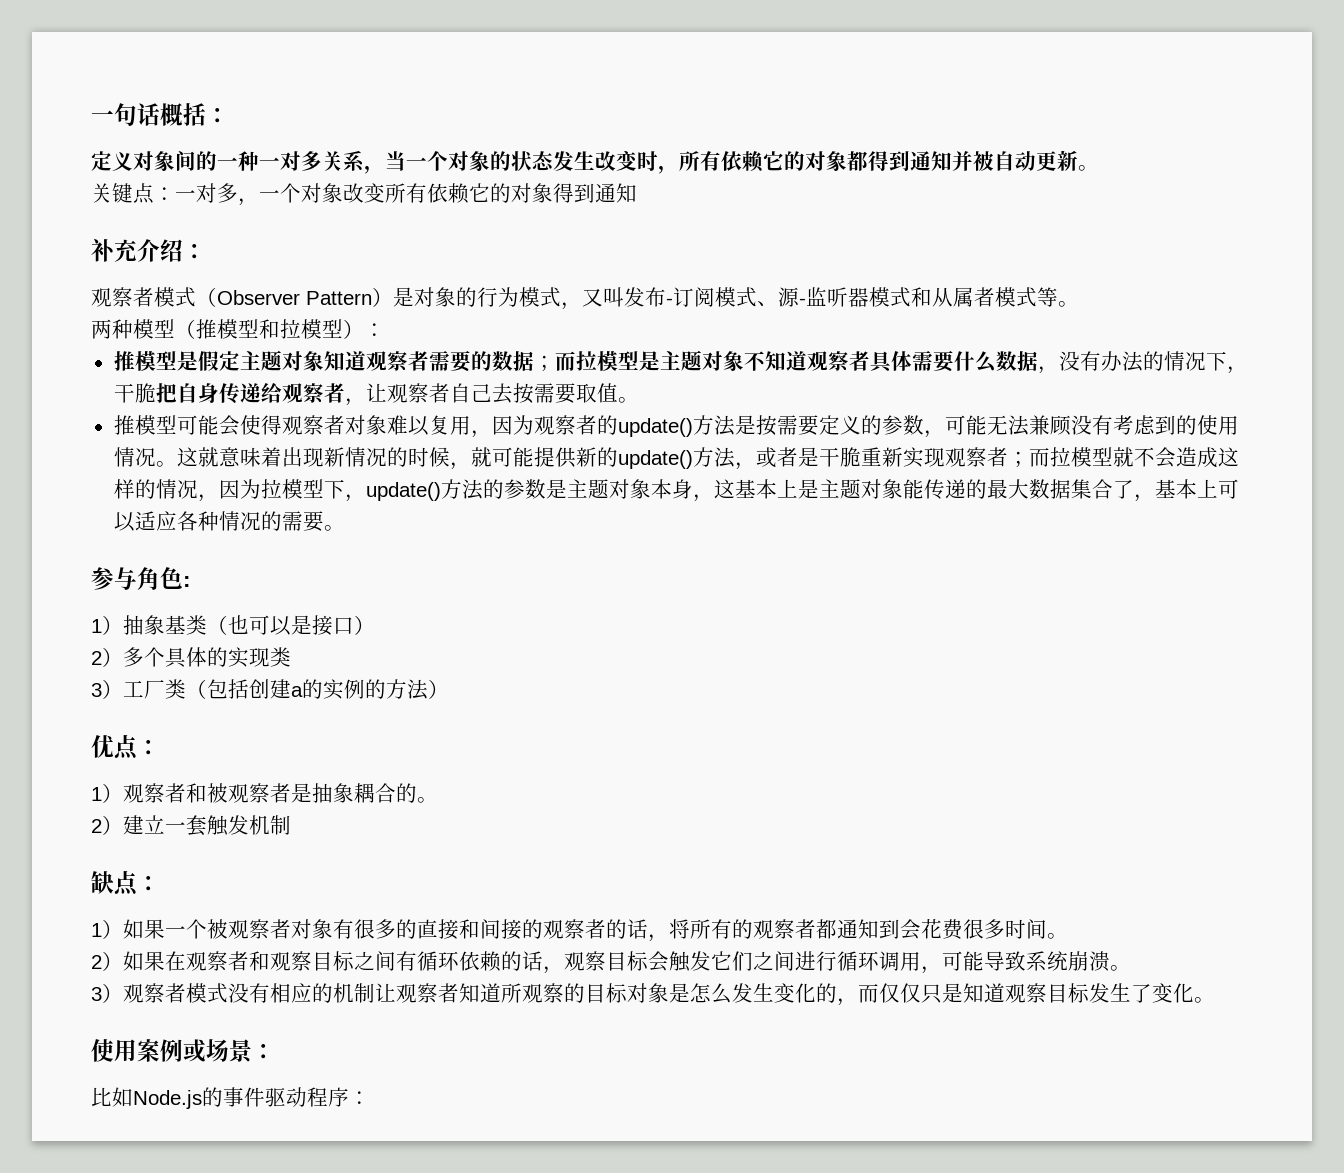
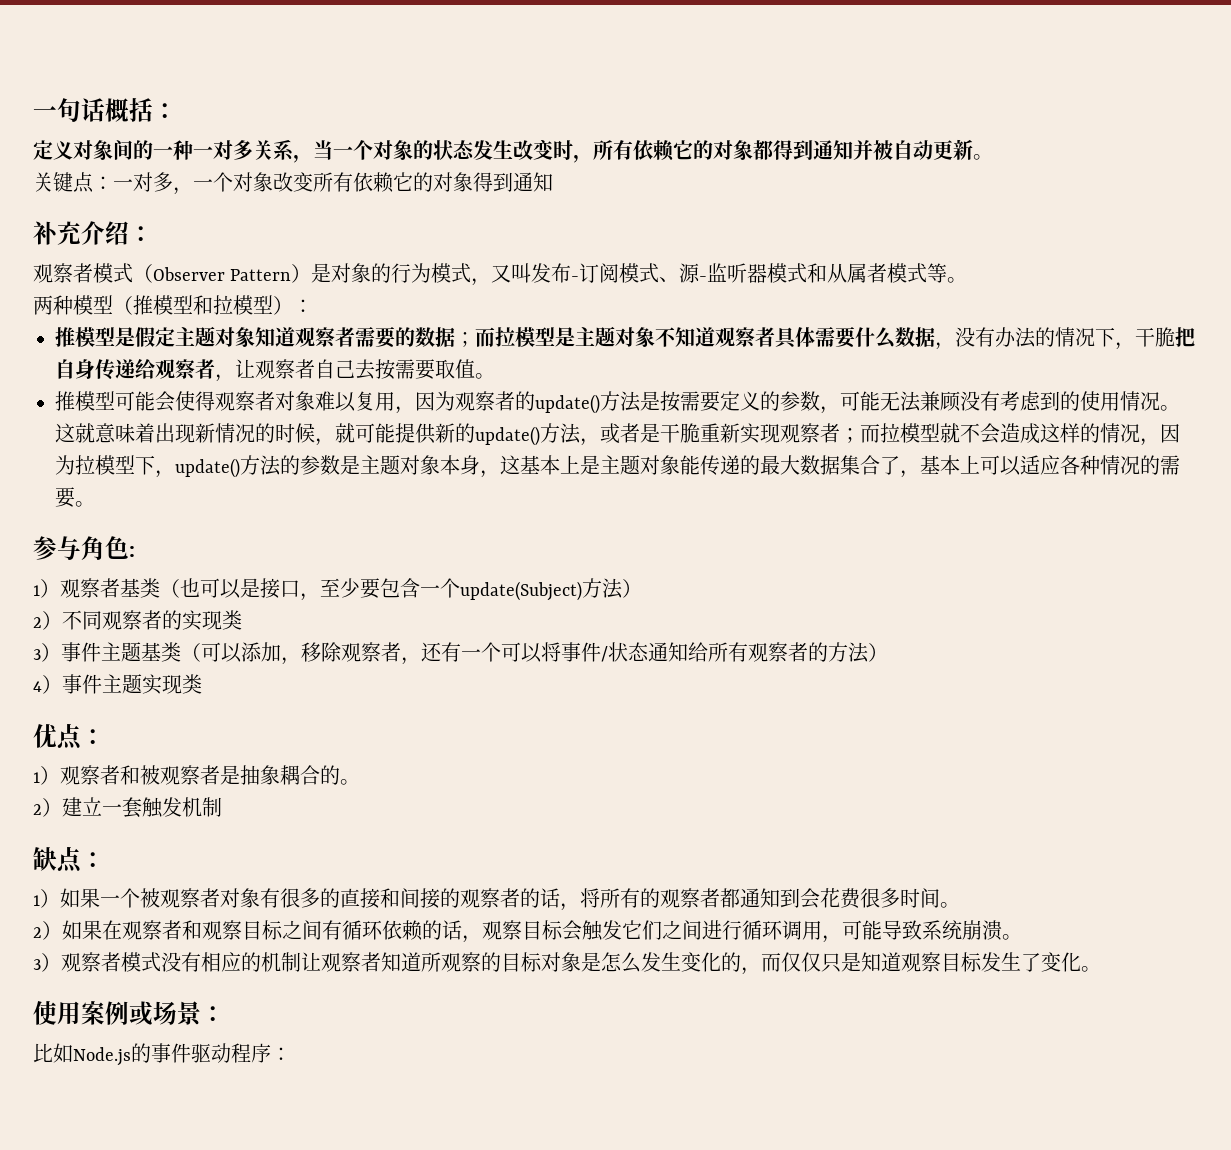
[123,615,165,635] 抽象 -> [60,578,120,598] 观察者
(354, 626) none -> [300,578,623,601] ，至少要包含一个update(Subject)方法
[123,647,207,668] 多个具体 -> [62,610,162,630] 不同观察者
[123,679,449,700] 工厂类（包括创建a的实例的方法） -> [61,642,888,665] [33,674,202,695] 事件主题基类（可以添加，移除观察者，还有一个可以将事件/状态通知给所有观察者的方法） // 4）事件主题实现类

